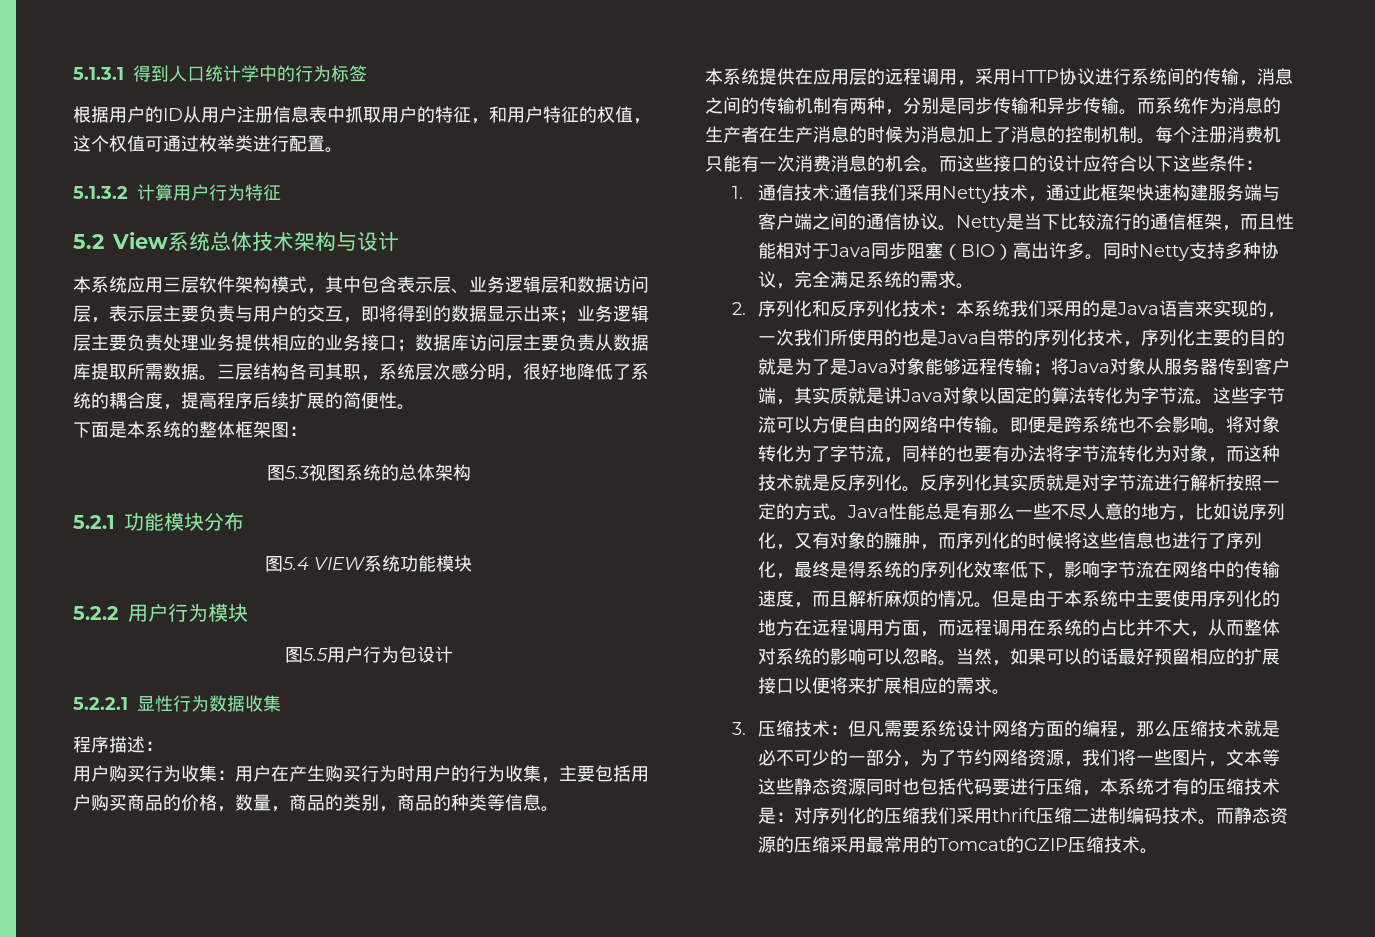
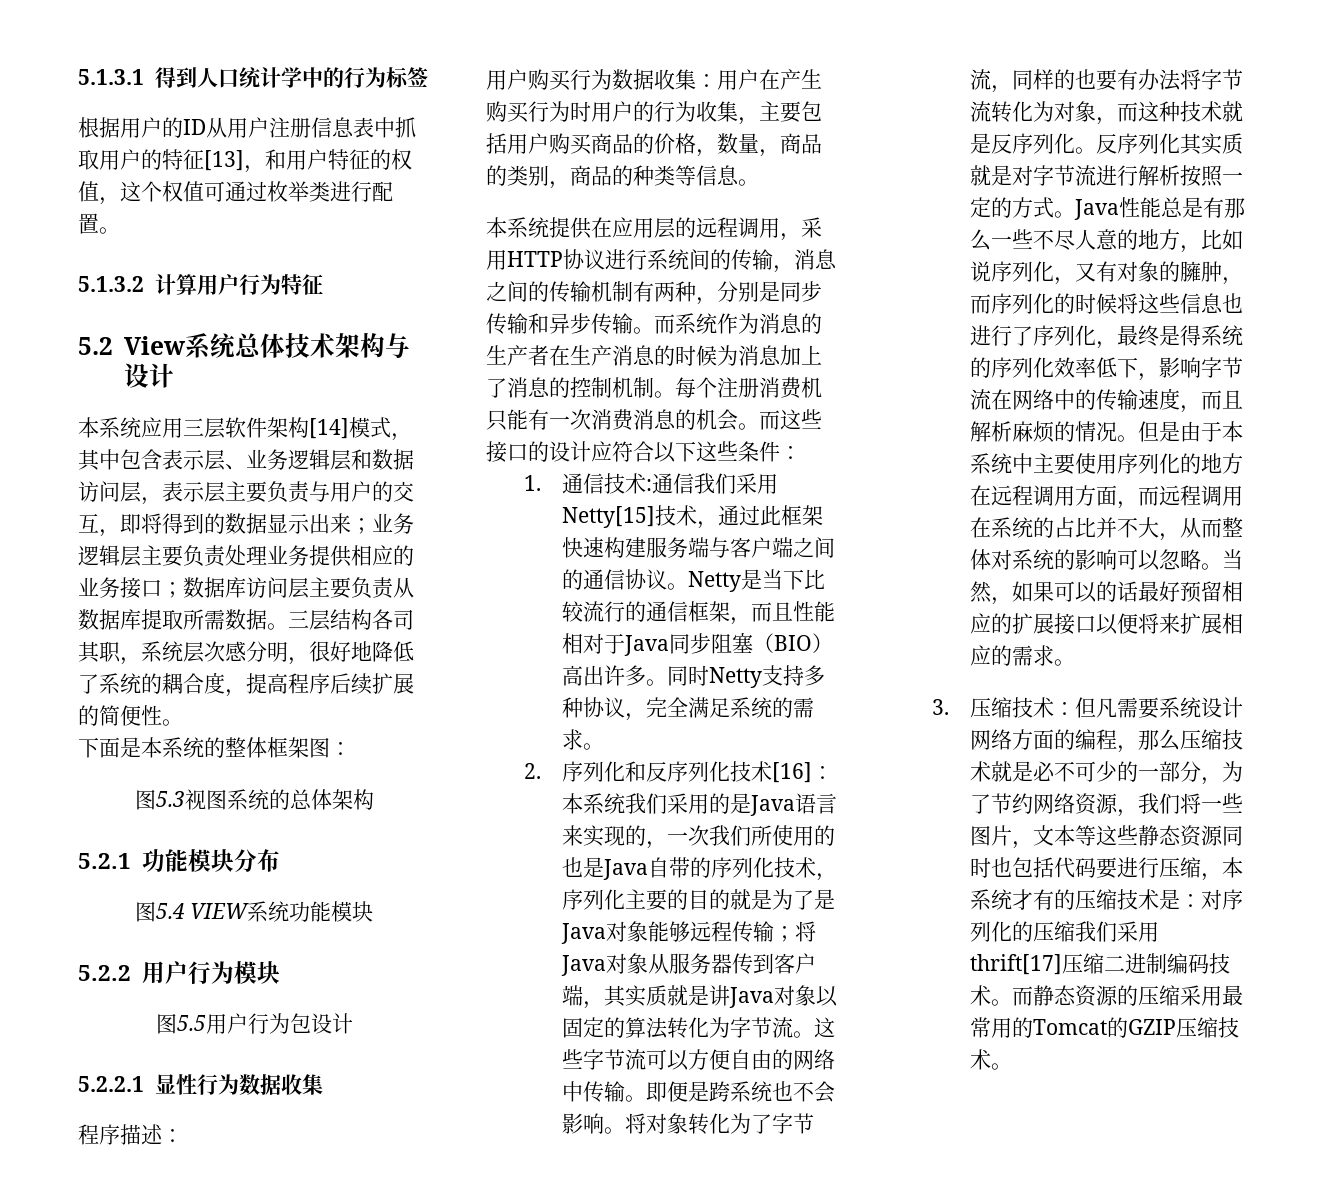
(471, 114) none -> [204,150,244,171] [13]
(271, 284) none -> [309,418,349,439] [14]
(181, 773) none -> [612,69,654,90] 数据
[942,186,993,203] Netty -> [562,506,656,528] Netty[15]
(939, 308) none -> [772,762,813,783] [16]
[992,808,1037,822] thrift -> [970,954,1063,975] thrift[17]

